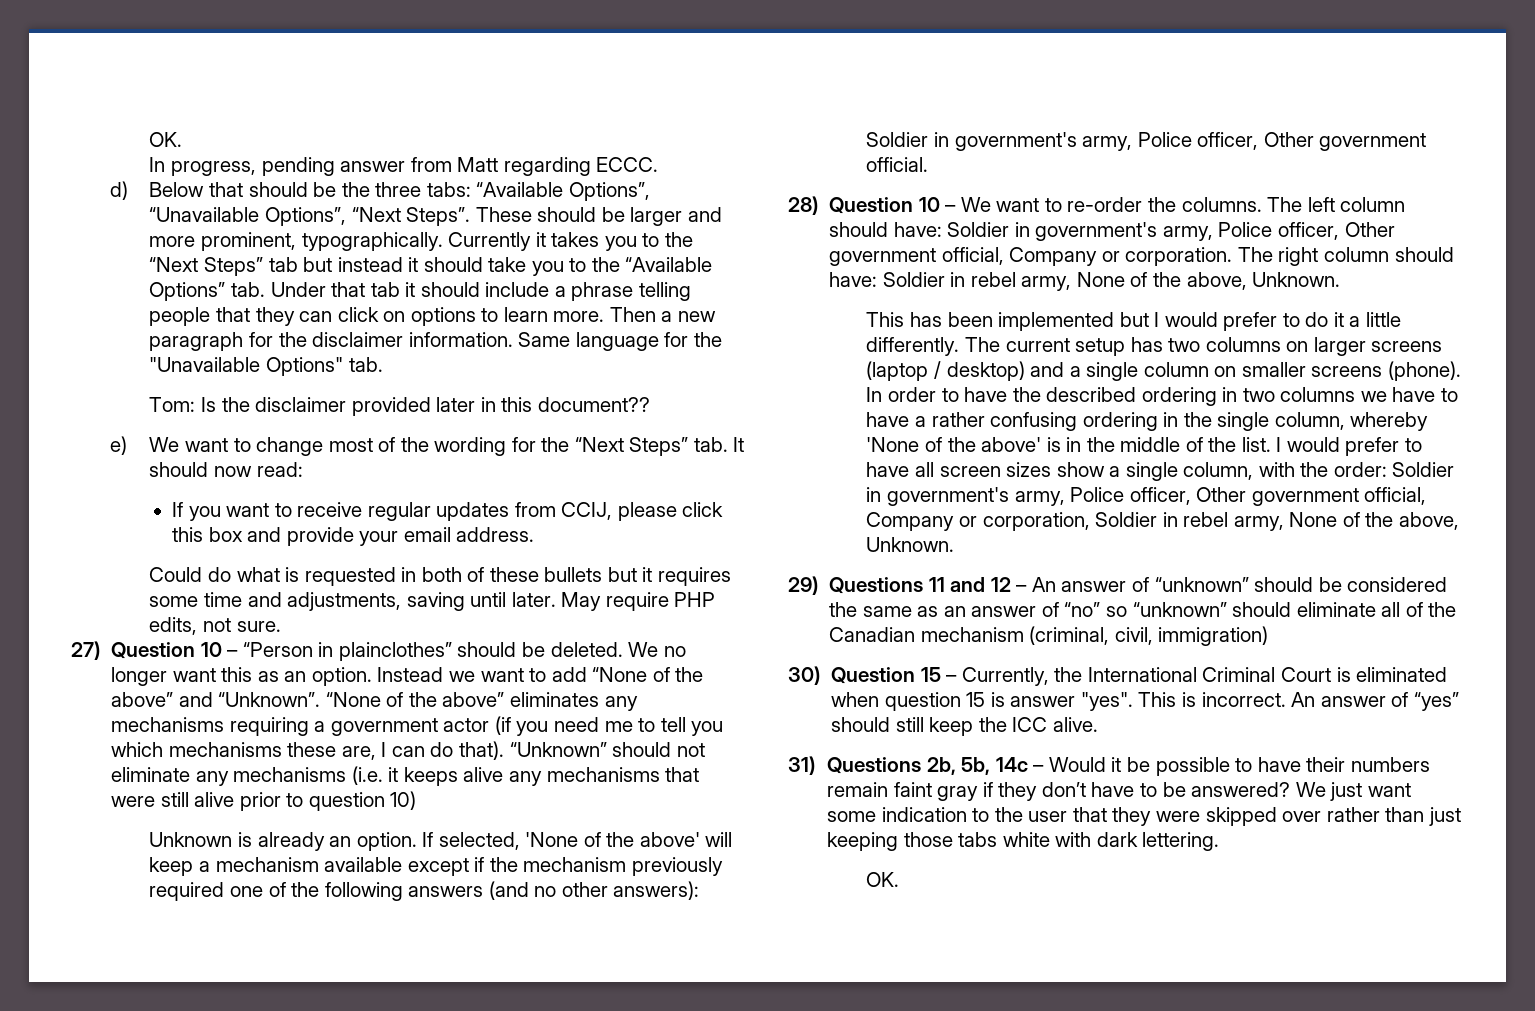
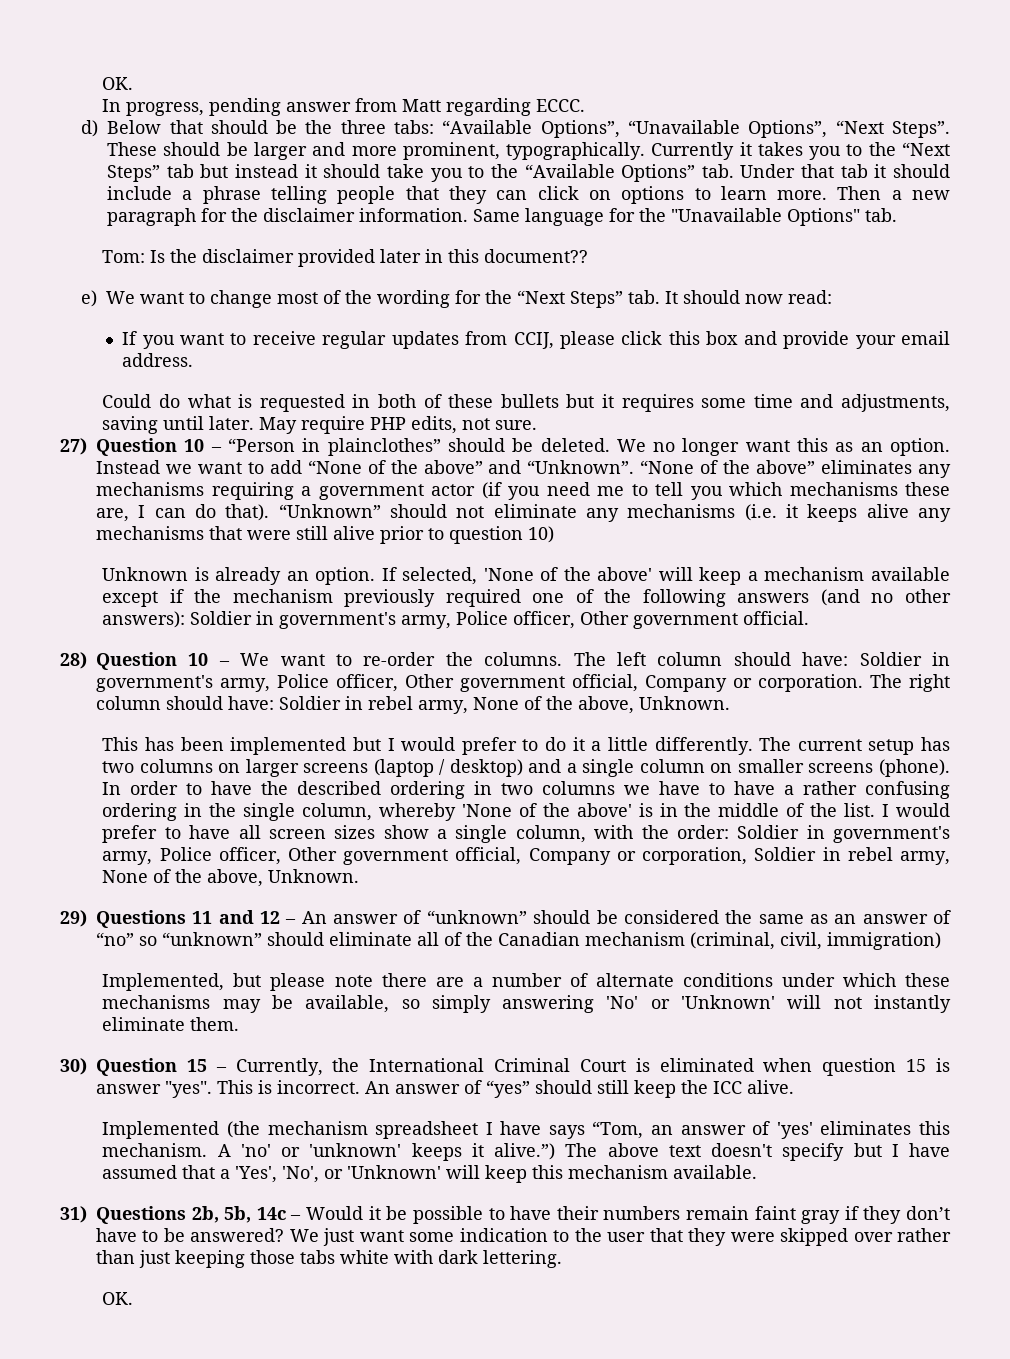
(1269, 636) none -> [102,973,951,991] [102,995,952,1013] [102,1017,240,1031] // Implemented, but please note there are a number of alternate conditions under which these mechanisms may be available, so simply answering 'No' or 'Unknown' will not instantly eliminate them.
(1098, 724) none -> [102,1121,951,1139] [102,1143,950,1161] [102,1165,758,1183] // Implemented (the mechanism spreadsheet I have says “Tom, an answer of 'yes' eliminates this mechanism. A 'no' or 'unknown' keeps it alive.”) The above text doesn't specify but I have assumed that a 'Yes', 'No', or 'Unknown' will keep this mechanism available.

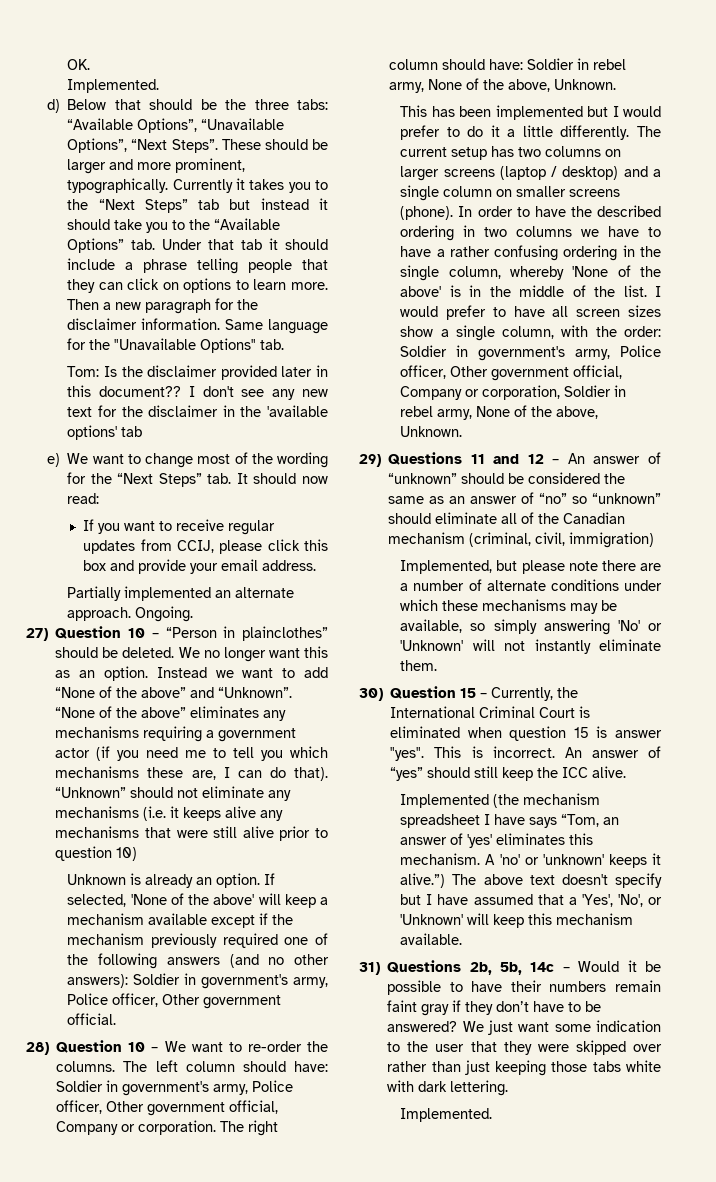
[102,98,586,116] In progress, pending answer from Matt regarding ECCC. -> [67,79,160,93] Implemented.
(589, 256) none -> [188,386,328,400] [67,405,328,417] [67,425,143,440] I don't see any new text for the disclaimer in the 'available options' tab
[102,394,950,412] [102,416,538,434] Could do what is requested in both of these bullets but it requires some time and adjustments, saving until later. May require PHP edits, not sure. -> [67,586,295,601] [67,606,194,622] Partially implemented an alternate approach. Ongoing.
[102,1292,134,1305] OK. -> [400,1108,493,1122] Implemented.

